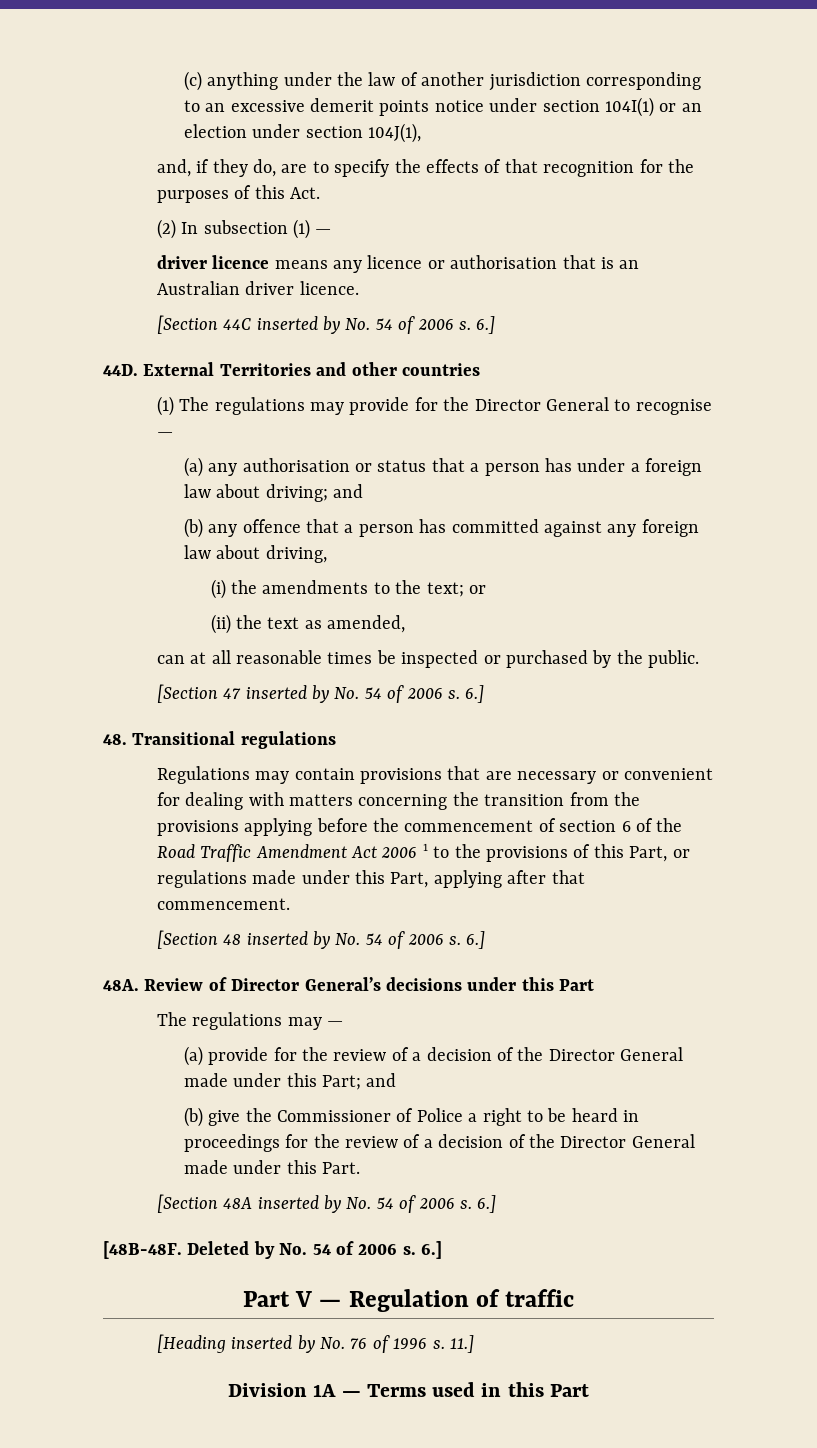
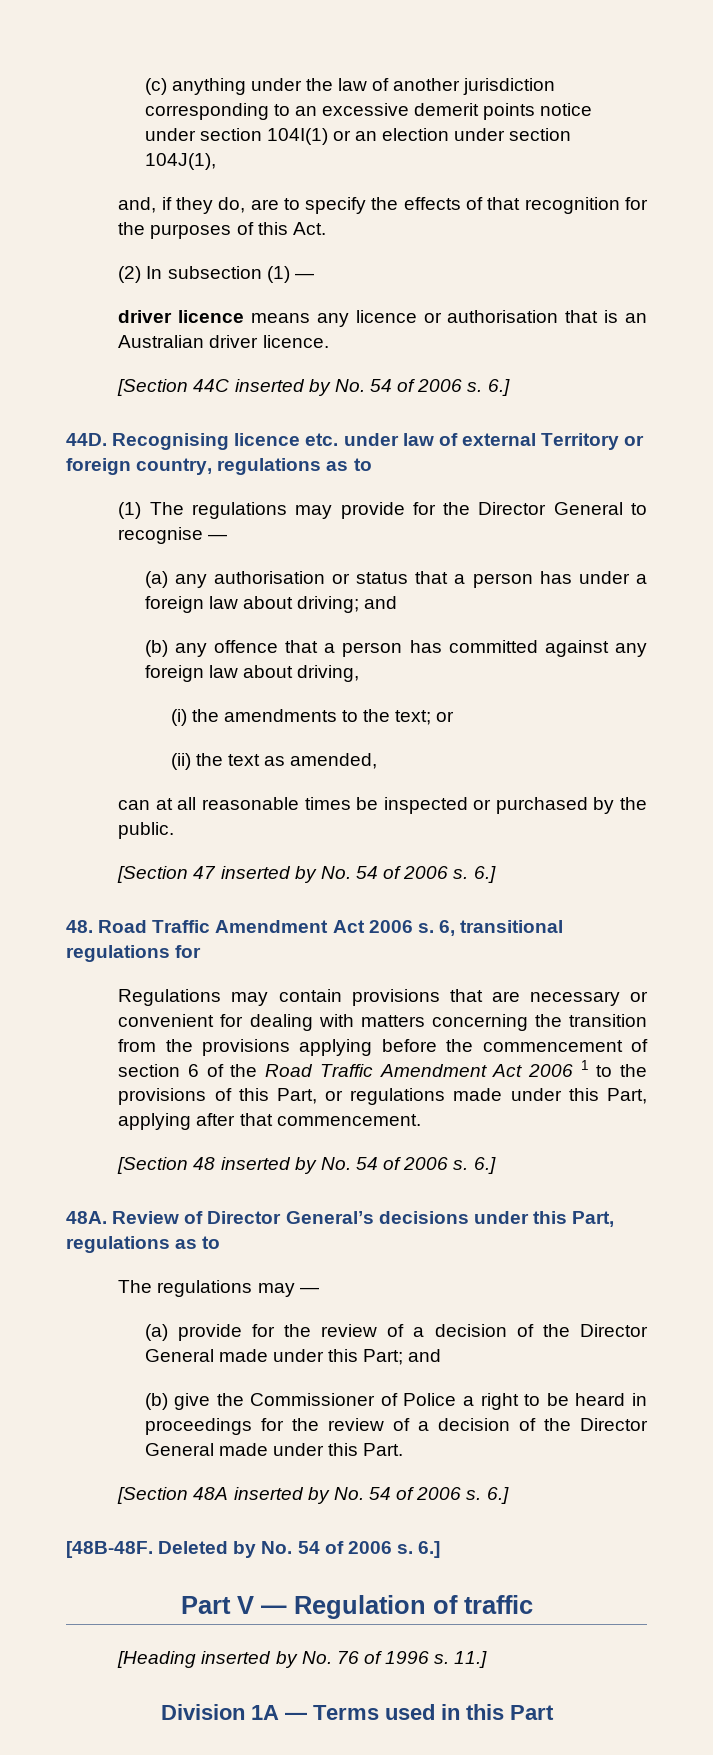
[143,362,480,376] External Territories and other countries -> [112,433,645,450] [66,458,372,475] Recognising licence etc. under law of external Territory or foreign country, regulations as to
[132,731,336,749] Transitional regulations -> [98,920,564,936] [66,945,202,962] Road Traffic Amendment Act 2006 s. 6, transitional regulations for
[559,979,595,991] Part -> [572,1211,615,1227] [66,1236,221,1253] Part, regulations as to

